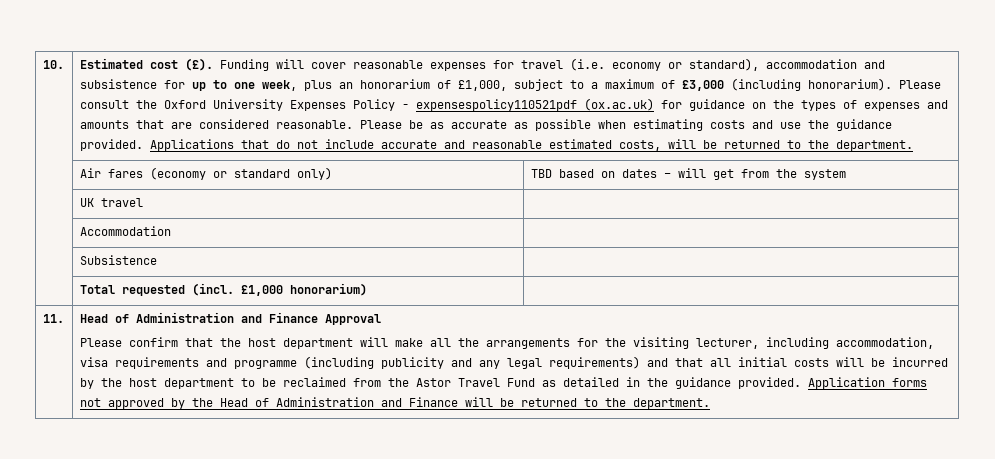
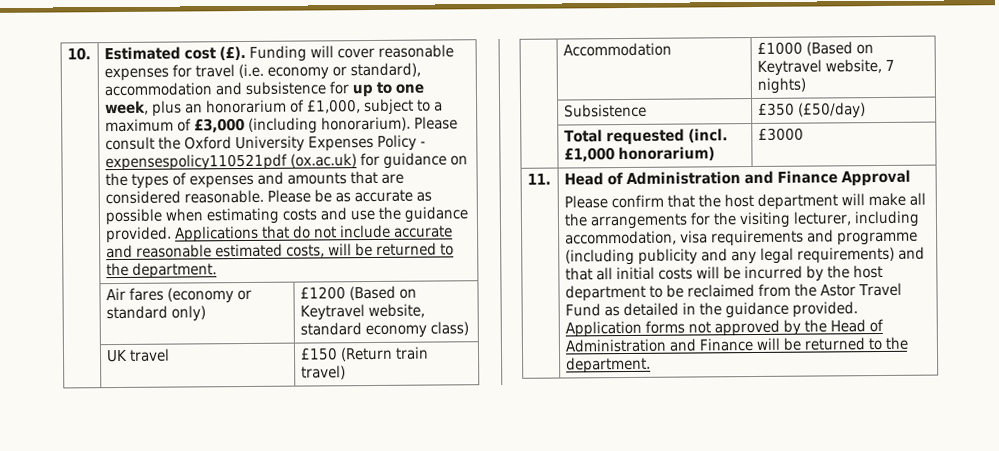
[530,168,846,180] [79,198,143,207] [79,226,171,236] TBD based on dates – will get from the system // | UK travel | // | Accommodation | -> [299,285,417,301] [299,303,425,321] [299,321,469,339] [105,348,170,363] [299,346,429,362] [300,365,346,380] [562,42,672,57] [756,41,874,56] [756,58,895,76] [756,77,806,94] £1200 (Based on Keytravel website, standard economy class) // | UK travel | £150 (Return train travel) // | Accommodation | £1000 (Based on Keytravel website, 7 nights)
(157, 260) none -> [757,102,866,119] £350 (£50/day)
(367, 289) none -> [757,127,804,141] £3000

